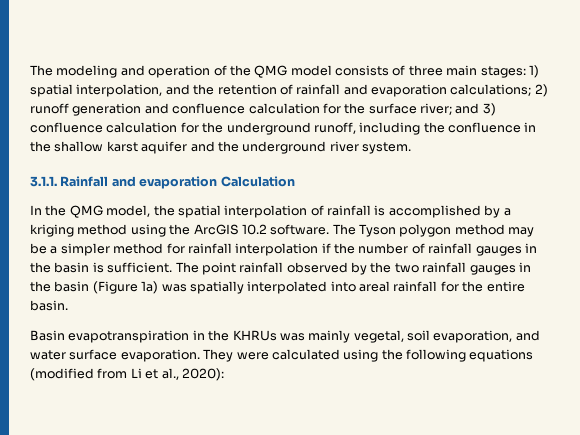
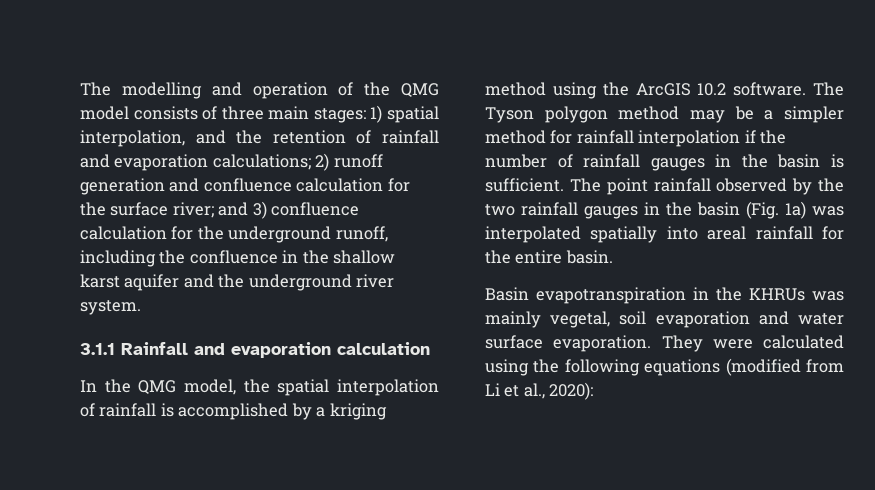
[30,65,118,78] The modeling -> [80,82,202,99] The modelling
[30,176,57,187] 3.1.1. -> [80,343,115,355] 3.1.1
[220,176,295,187] Calculation -> [337,342,430,355] calculation
[92,281,138,294] (Figure -> [746,201,779,219] (Fig.
[189,281,328,294] spatially interpolated -> [485,226,658,243] interpolated spatially
[433,330,513,343] evaporation, -> [655,311,750,328] evaporation

